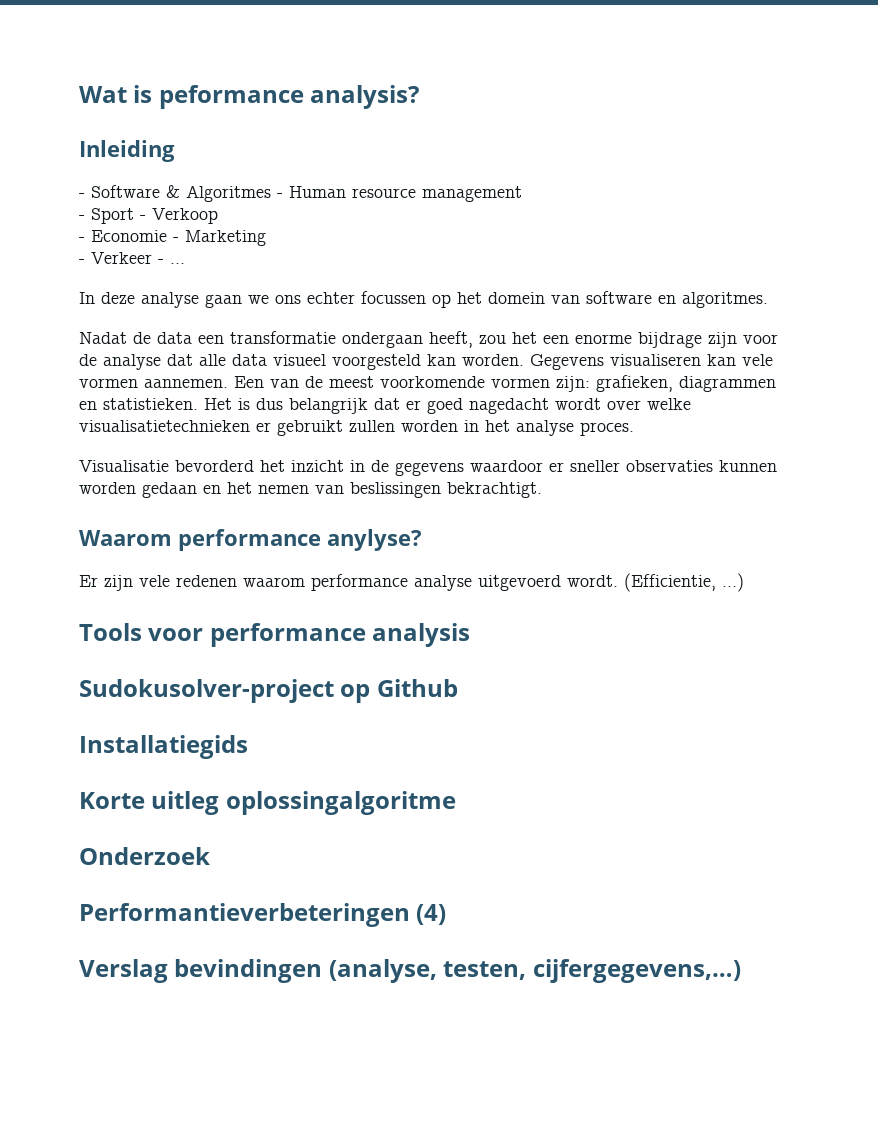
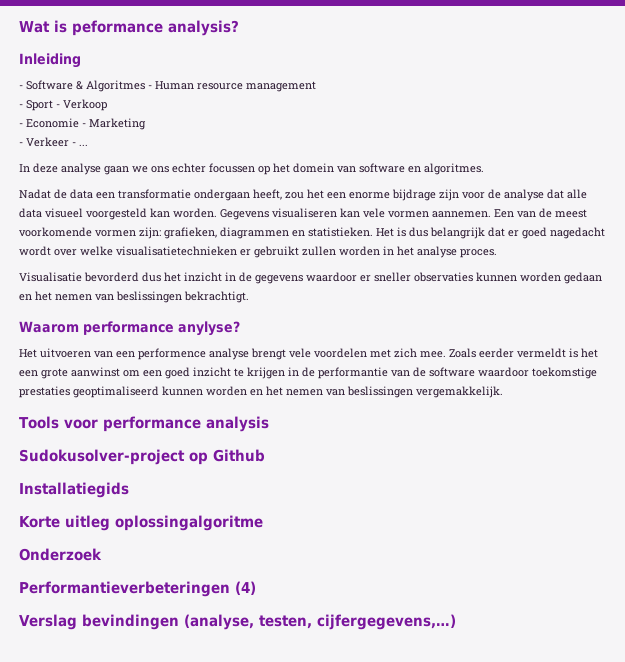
(254, 466) none -> [142,272,161,282] dus
[79,573,744,592] Er zijn vele redenen waarom performance analyse uitgevoerd wordt. (Efficientie, ...) -> [19,348,598,360] [19,367,597,379] [19,386,503,398] Het uitvoeren van een performence analyse brengt vele voordelen met zich mee. Zoals eerder vermeldt is het een grote aanwinst om een goed inzicht te krijgen in de performantie van de software waardoor toekomstige prestaties geoptimaliseerd kunnen worden en het nemen van beslissingen vergemakkelijk.

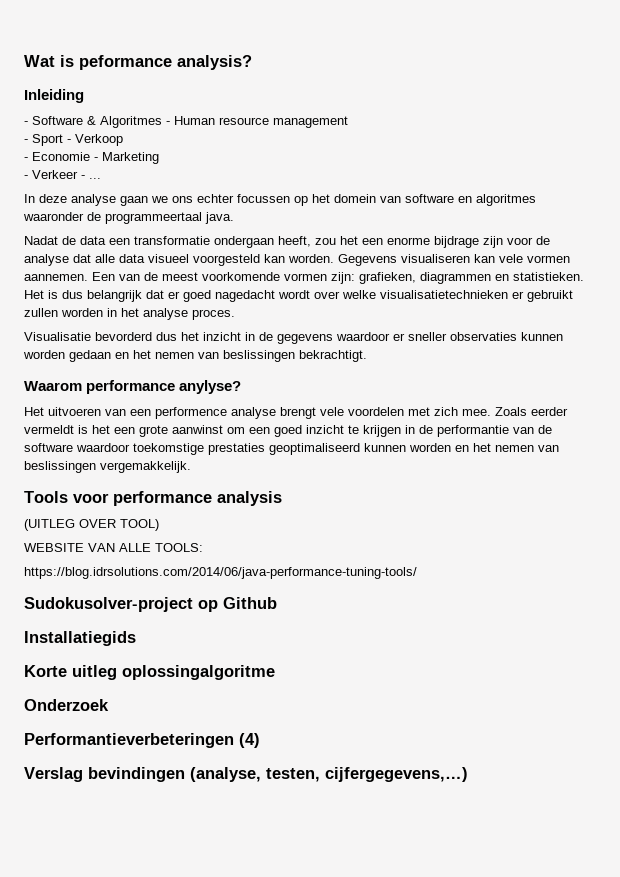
[424,163,484,175] algoritmes. -> [476,194,536,206] [23,212,234,224] algoritmes waaronder de programmeertaal java.
(269, 424) none -> [24,519,159,531] [24,543,203,552] [24,567,417,579] // (UITLEG OVER TOOL) // WEBSITE VAN ALLE TOOLS: // https://blog.idrsolutions.com/2014/06/java-performance-tuning-tools/

